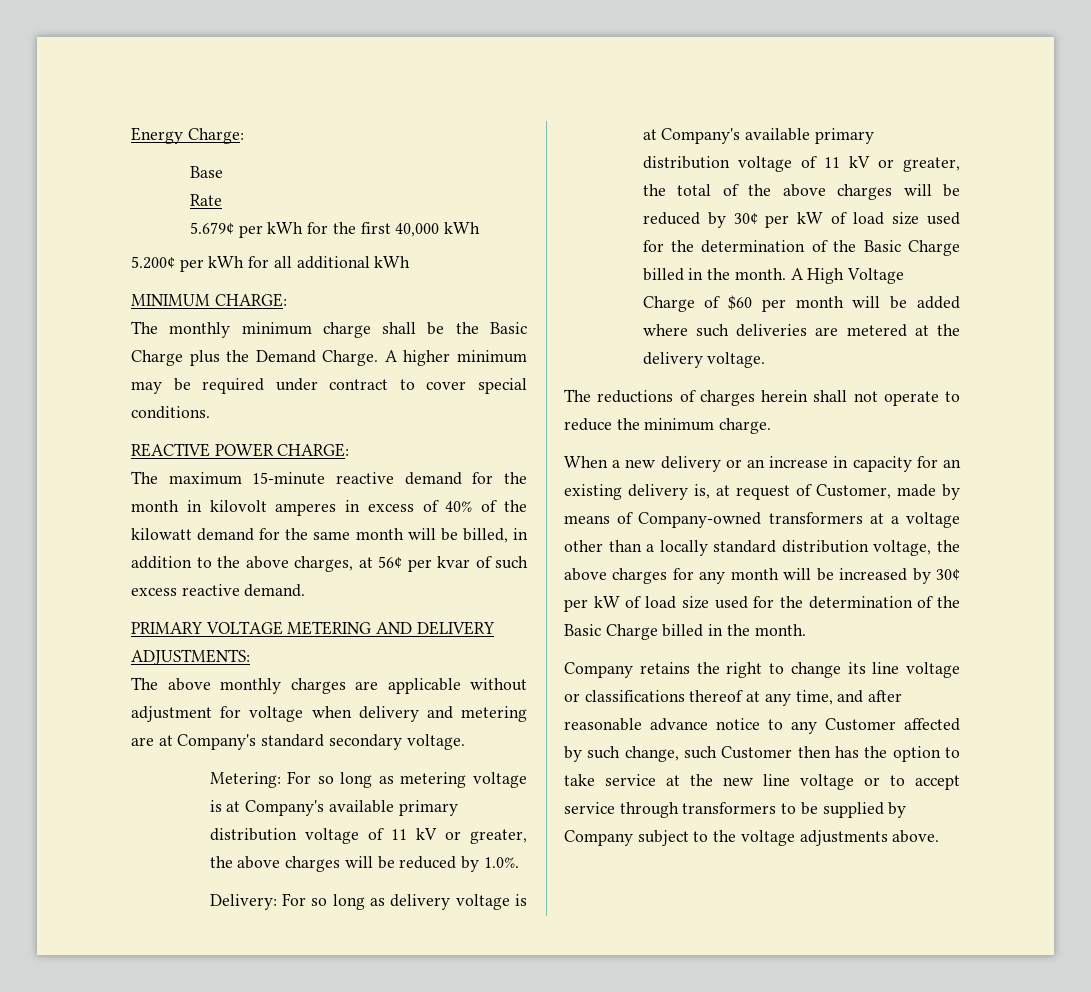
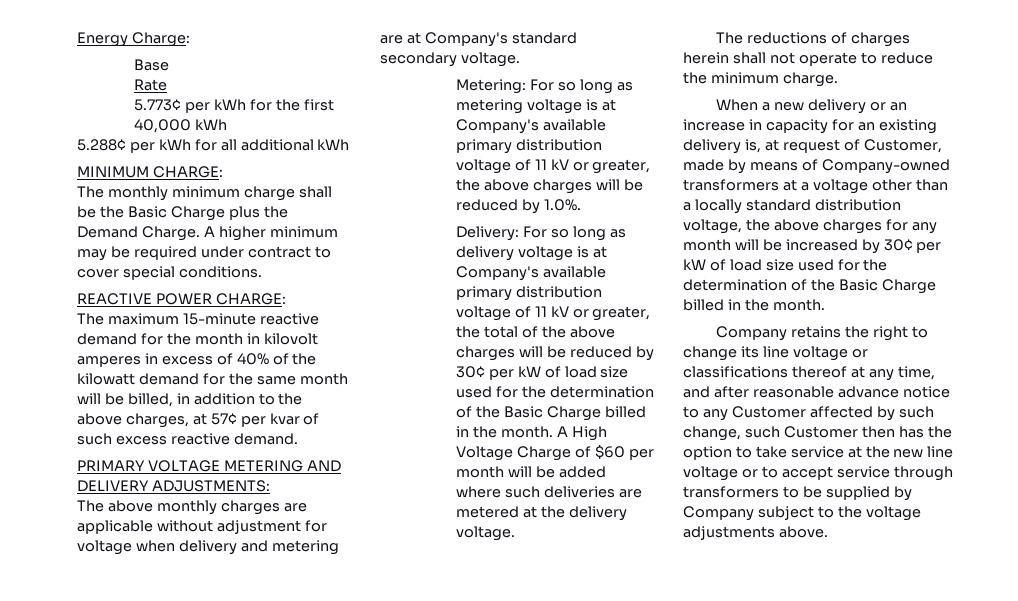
[190,222,235,234] 5.679¢ -> [133,99,181,111] 5.773¢
[131,256,175,269] 5.200¢ -> [77,139,126,151] 5.288¢
[378,556,402,568] 56¢ -> [210,413,237,425] 57¢

